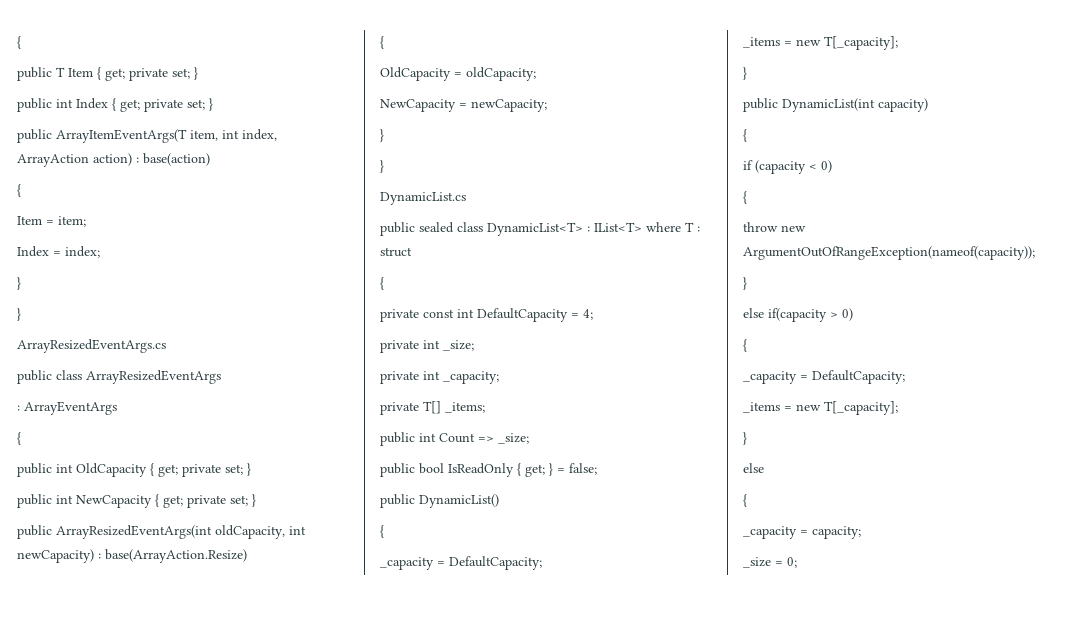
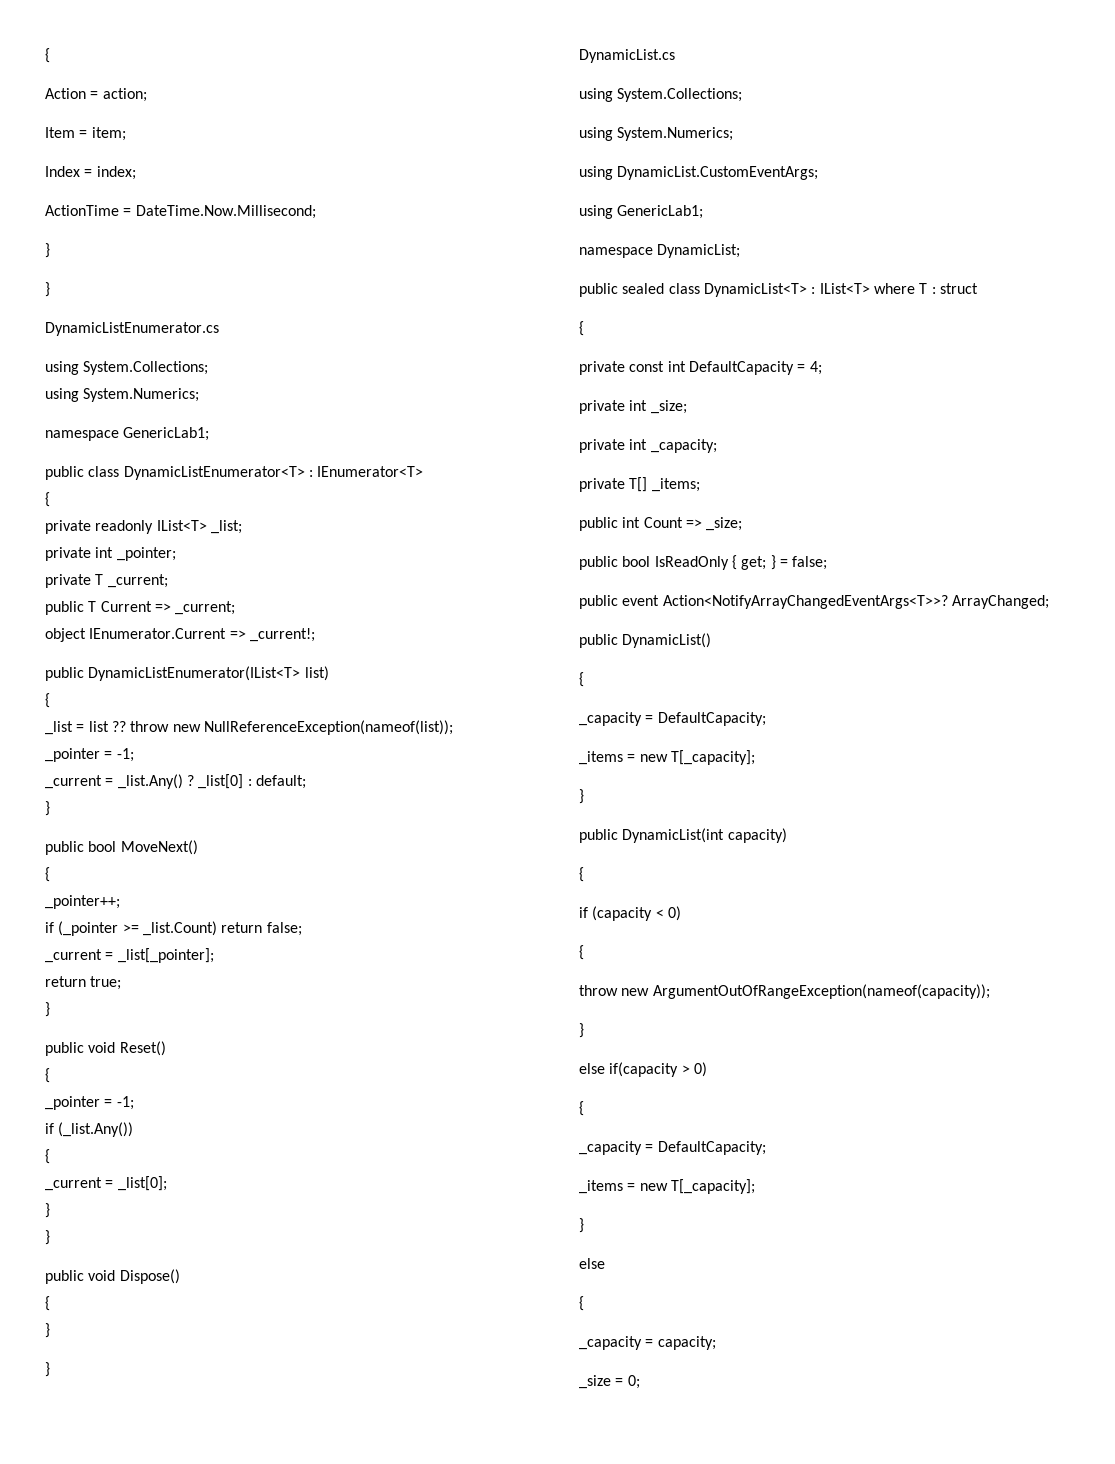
[17,36,21,49] [17,67,198,81] [17,98,213,112] [17,129,277,143] [17,153,210,167] [17,184,21,197] { // public T Item { get; private set; } // public int Index { get; private set; } // public ArrayItemEventArgs(T item, int index, ArrayAction action) : base(action) // { -> [45,48,50,63] [45,88,147,102] { // Action = action;
[17,277,21,290] [17,308,21,321] [17,339,166,353] [17,370,221,384] [17,401,117,415] [17,432,21,445] [17,463,251,477] [17,494,256,508] [17,525,306,539] [17,549,247,563] [380,36,384,49] [380,67,536,81] [380,99,547,112] [380,129,384,142] [380,160,384,173] [380,192,466,205] // } // } // ArrayResizedEventArgs.cs // public class ArrayResizedEventArgs // : ArrayEventArgs // { // public int OldCapacity { get; private set; } // public int NewCapacity { get; private set; } // public ArrayResizedEventArgs(int oldCapacity, int newCapacity) : base(ArrayAction.Resize) // { // OldCapacity = oldCapacity; // NewCapacity = newCapacity; // } // } // DynamicList.cs -> [45,205,316,219] [45,243,50,258] [45,282,50,297] [45,322,219,336] [45,361,209,375] [45,388,200,402] [45,427,210,441] [45,466,424,480] [45,492,50,507] [45,520,242,534] [45,547,176,561] [45,574,168,588] [45,601,236,615] [45,628,315,642] [45,666,329,681] [45,693,50,708] [45,720,453,735] [45,748,134,762] [45,774,306,789] [45,801,50,816] [45,840,198,855] [45,867,50,882] [45,895,120,909] [45,921,302,936] [45,948,214,963] [45,976,122,990] [45,1002,50,1017] [45,1041,166,1056] [45,1068,50,1083] [45,1096,134,1110] [45,1122,134,1137] [45,1149,50,1164] [45,1176,167,1191] [45,1203,50,1218] [45,1230,50,1245] [45,1269,180,1284] [45,1296,50,1311] [45,1323,50,1338] [45,1362,50,1377] [579,49,675,63] [579,88,743,102] [579,127,734,141] [579,166,819,180] [579,205,704,219] [579,244,741,258] // ActionTime = DateTime.Now.Millisecond; // } // } // DynamicListEnumerator.cs // using System.Collections; // using System.Numerics; // namespace GenericLab1; // public class DynamicListEnumerator<T> : IEnumerator<T> // { // private readonly IList<T> _list; // private int _pointer; // private T _current; // public T Current => _current; // object IEnumerator.Current => _current!; // public DynamicListEnumerator(IList<T> list) // { // _list = list ?? throw new NullReferenceException(nameof(list)); // _pointer = -1; // _current = _list.Any() ? _list[0] : default; // } // public bool MoveNext() // { // _pointer++; // if (_pointer >= _list.Count) return false; // _current = _list[_pointer]; // return true; // } // public void Reset() // { // _pointer = -1; // if (_list.Any()) // { // _current = _list[0]; // } // } // public void Dispose() // { // } // } // DynamicList.cs // using System.Collections; // using System.Numerics; // using DynamicList.CustomEventArgs; // using GenericLab1; // namespace DynamicList;
(597, 469) none -> [579,595,1049,609] // public event Action<NotifyArrayChangedEventArgs<T>>? ArrayChanged;

